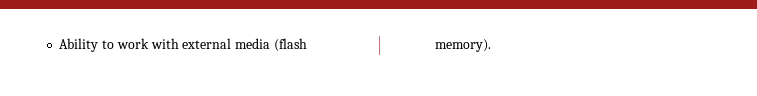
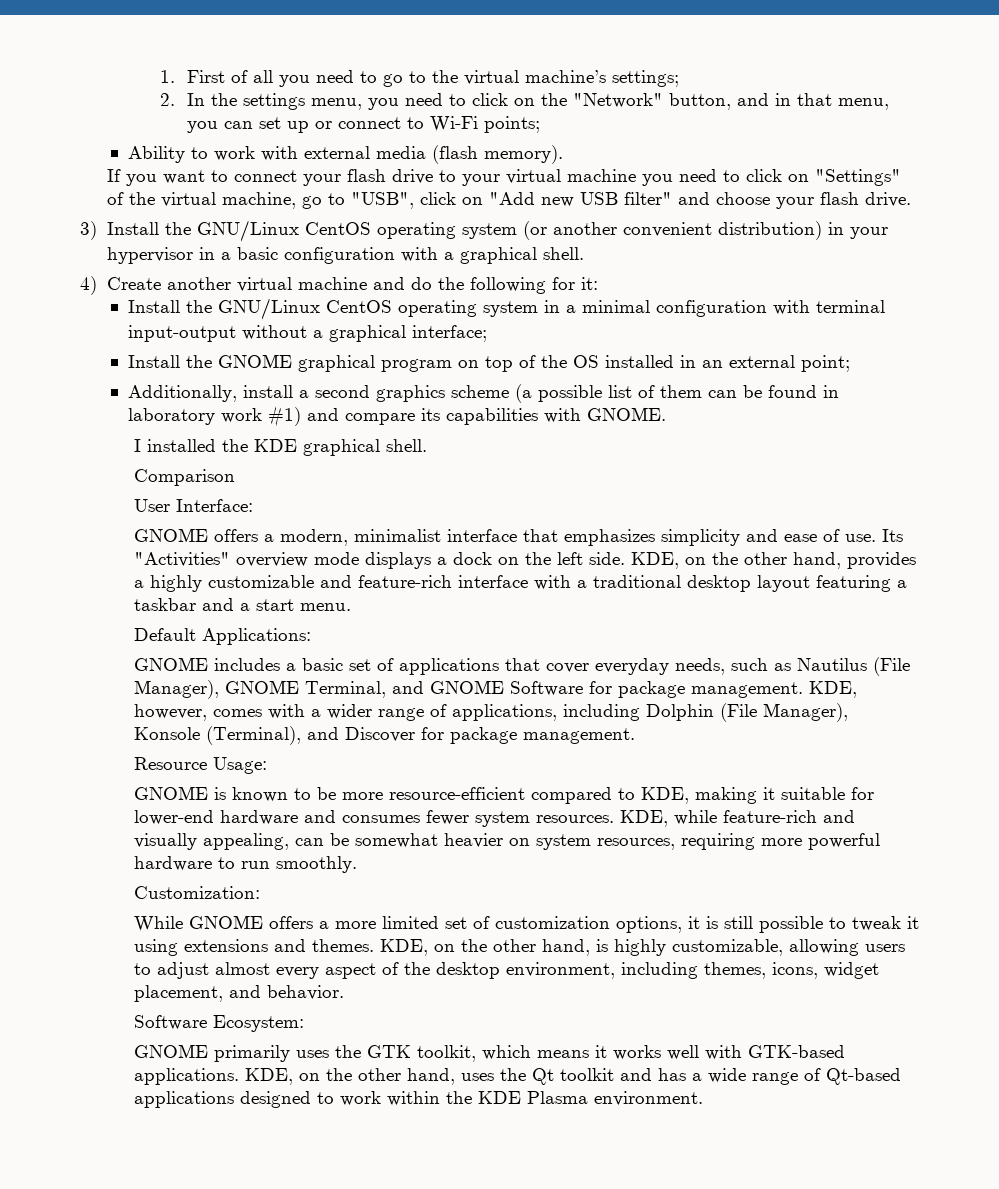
(59, 45) none -> [160,70,679,87] [160,93,889,110] [186,116,540,133] 1. First of all you need to go to the virtual machine’s settings; // 2. In the settings menu, you need to click on the "Network" button, and in that menu, you can set up or connect to Wi-Fi points; //
(492, 45) none -> [106,169,901,186] [106,192,911,209] [80,220,888,242] [106,247,584,264] [80,276,598,295] [127,298,885,320] [127,325,487,342] [127,354,850,372] [127,384,839,403] [127,406,666,427] [133,439,427,456] [133,469,235,486] [133,499,253,512] [133,528,903,546] [133,552,916,569] [133,575,907,592] [133,598,351,611] [133,628,311,645] [133,657,910,676] [133,680,857,699] [133,703,848,722] [133,726,635,745] [133,757,267,774] [133,786,874,804] [133,810,855,827] [133,833,880,850] [133,856,357,873] [133,886,260,899] [133,915,919,933] [133,939,905,956] [133,962,879,979] [133,985,344,1002] [133,1015,304,1032] [133,1044,845,1062] [133,1068,901,1085] [133,1091,703,1108] // If you want to connect your flash drive to your virtual machine you need to click on "Settings" of the virtual machine, go to "USB", click on "Add new USB filter" and choose your flash drive. // 3) Install the GNU/Linux CentOS operating system (or another convenient distribution) in your hypervisor in a basic configuration with a graphical shell. // 4) Create another virtual machine and do the following for it: // Install the GNU/Linux CentOS operating system in a minimal configuration with terminal input-output without a graphical interface; // Install the GNOME graphical program on top of the OS installed in an external point; // Additionally, install a second graphics scheme (a possible list of them can be found in laboratory work #1) and compare its capabilities with GNOME. // I installed the KDE graphical shell. // Comparison // User Interface: // GNOME offers a modern, minimalist interface that emphasizes simplicity and ease of use. Its "Activities" overview mode displays a dock on the left side. KDE, on the other hand, provides a highly customizable and feature-rich interface with a traditional desktop layout featuring a taskbar and a start menu. // Default Applications: // GNOME includes a basic set of applications that cover everyday needs, such as Nautilus (File Manager), GNOME Terminal, and GNOME Software for package management. KDE, however, comes with a wider range of applications, including Dolphin (File Manager), Konsole (Terminal), and Discover for package management. // Resource Usage: // GNOME is known to be more resource-efficient compared to KDE, making it suitable for lower-end hardware and consumes fewer system resources. KDE, while feature-rich and visually appealing, can be somewhat heavier on system resources, requiring more powerful hardware to run smoothly. // Customization: // While GNOME offers a more limited set of customization options, it is still possible to tweak it using extensions and themes. KDE, on the other hand, is highly customizable, allowing users to adjust almost every aspect of the desktop environment, including themes, icons, widget placement, and behavior. // Software Ecosystem: // GNOME primarily uses the GTK toolkit, which means it works well with GTK-based applications. KDE, on the other hand, uses the Qt toolkit and has a wide range of Qt-based applications designed to work within the KDE Plasma environment.

